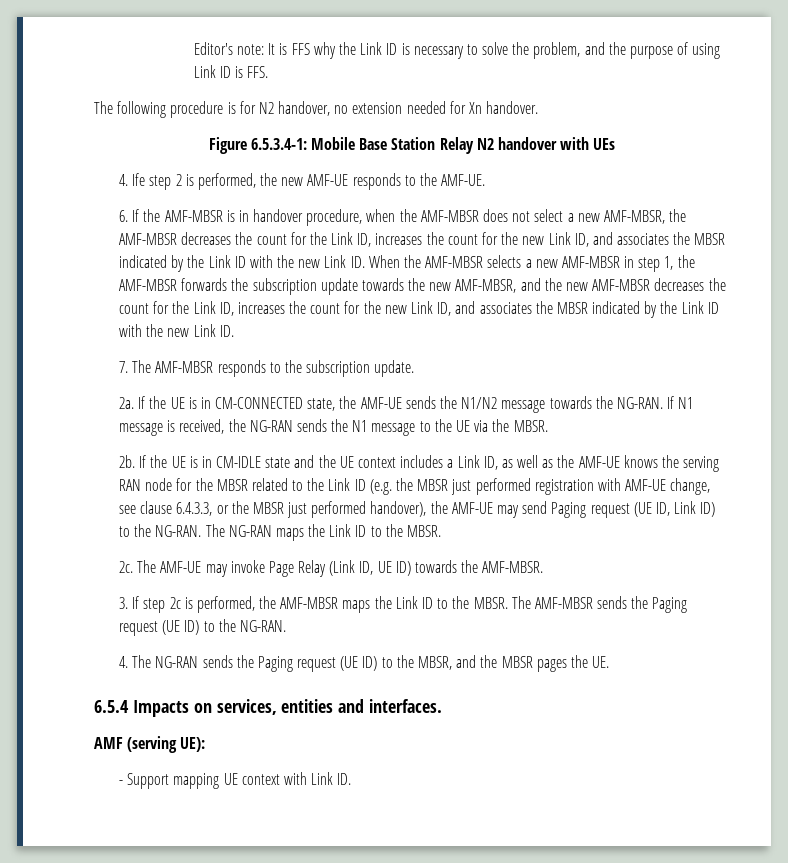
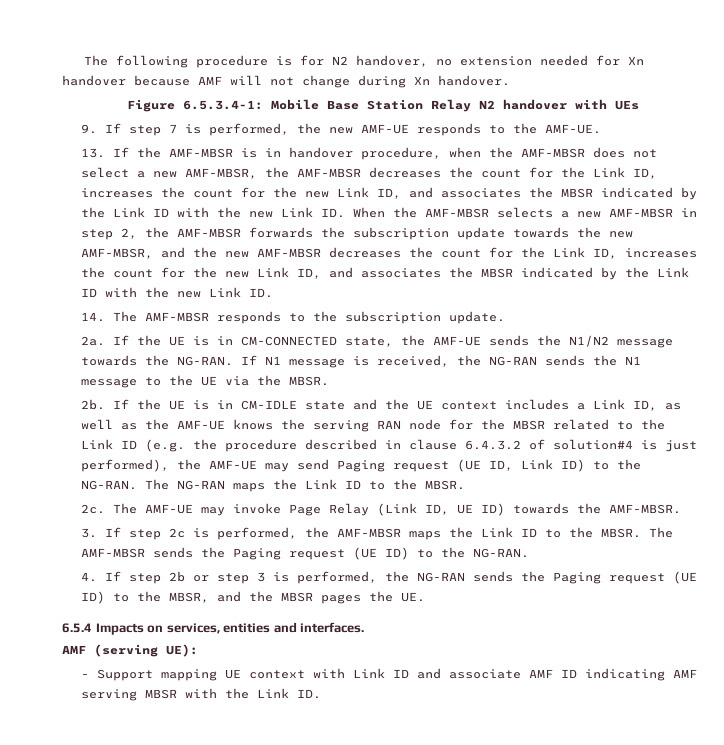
[193,42,721,59] [193,65,269,78] Editor's note: It is FFS why the Link ID is necessary to solve the problem, and the purpose of using Link ID is FFS. // -> (84, 60) none
(483, 108) none -> [62,75,430,88] handover because AMF will not change during Xn
[118,173,182,190] 4. Ife step 2 -> [81,123,178,136] 9. If step 7
[118,210,128,222] 6. -> [81,148,106,158] 13.
[664,256,674,270] 1, -> [121,228,138,239] 2,
[118,361,128,373] 7. -> [81,312,106,322] 14.
[417,478,711,495] [118,501,427,518] MBSR just performed registration with AMF-UE change, see clause 6.4.3.3, or the MBSR just performed handover), -> [225,439,698,452] [81,459,170,472] procedure described in clause 6.4.3.2 of solution#4 is just performed),
[132,655,152,668] The -> [105,571,410,584] If step 2b or step 3 is performed, the
(334, 778) none -> [393,668,698,681] [81,688,290,701] ID and associate AMF ID indicating AMF serving MBSR with the Link

